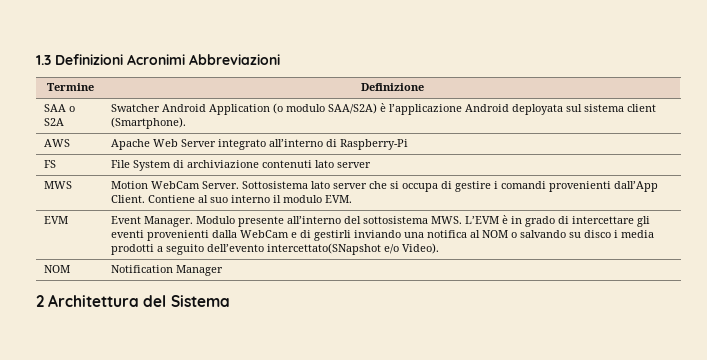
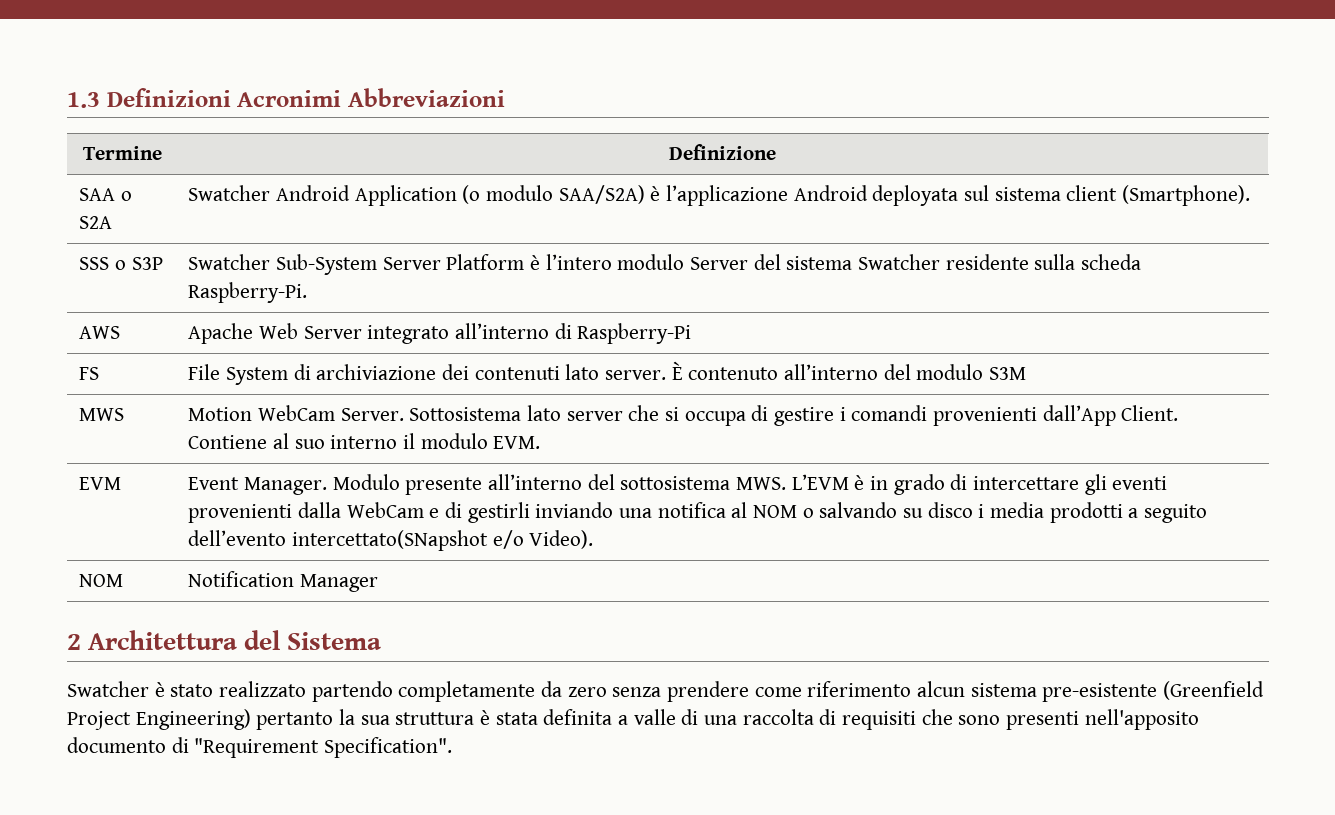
(187, 123) none -> [79,257,163,270] [188,254,1141,275] [188,282,308,303] // SSS o S3P | Swatcher Sub-System Server Platform è l’intero modulo Server del sistema Swatcher residente sulla scheda Raspberry-Pi.
(260, 164) none -> [441,364,469,380] dei
[337,162,372,168] server -> [604,361,1026,380] server. È contenuto all’interno del modulo S3M
(230, 301) none -> [67,681,1265,702] [67,709,1199,730] [67,737,453,758] // Swatcher è stato realizzato partendo completamente da zero senza prendere come riferimento alcun sistema pre-esistente (Greenfield Project Engineering) pertanto la sua struttura è stata definita a valle di una raccolta di requisiti che sono presenti nell'apposito documento di "Requirement Specification".

